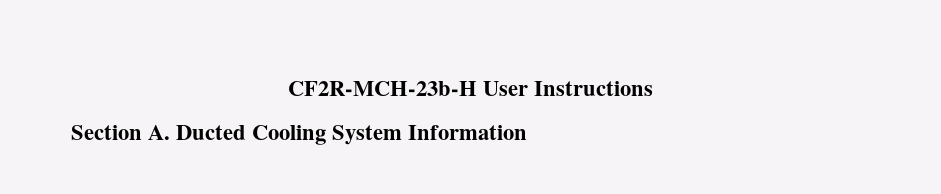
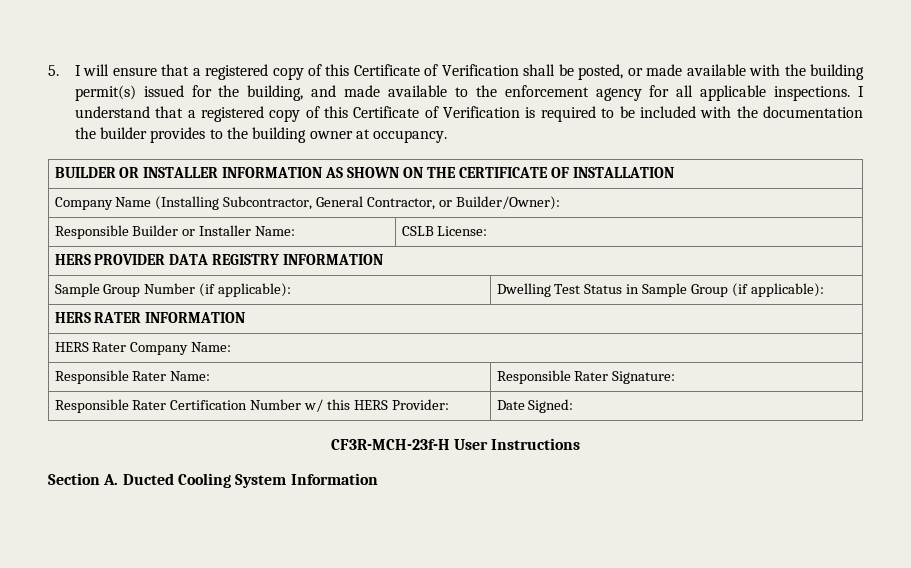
[287,81,477,96] CF2R-MCH-23b-H -> [48,64,865,80] [74,85,864,101] [74,106,864,122] [74,127,448,143] [54,167,674,178] [54,196,560,210] [54,225,296,239] [401,226,488,236] [54,254,384,265] [54,283,292,297] [496,283,824,297] [54,312,246,323] [54,342,232,355] [54,370,211,384] [496,370,676,384] [54,399,449,413] [496,399,574,413] [330,439,450,450] 5. I will ensure that a registered copy of this Certificate of Verification shall be posted, or made available with the building permit(s) issued for the building, and made available to the enforcement agency for all applicable inspections. I understand that a registered copy of this Certificate of Verification is required to be included with the documentation the builder provides to the building owner at occupancy. // BUILDER OR INSTALLER INFORMATION AS SHOWN ON THE CERTIFICATE OF INSTALLATION // Company Name (Installing Subcontractor, General Contractor, or Builder/Owner): // Responsible Builder or Installer Name: | CSLB License: // HERS PROVIDER DATA REGISTRY INFORMATION // Sample Group Number (if applicable): | Dwelling Test Status in Sample Group (if applicable): // HERS RATER INFORMATION // HERS Rater Company Name: // Responsible Rater Name: | Responsible Rater Signature: // Responsible Rater Certification Number w/ this HERS Provider: | Date Signed: // CF3R-MCH-23f-H

